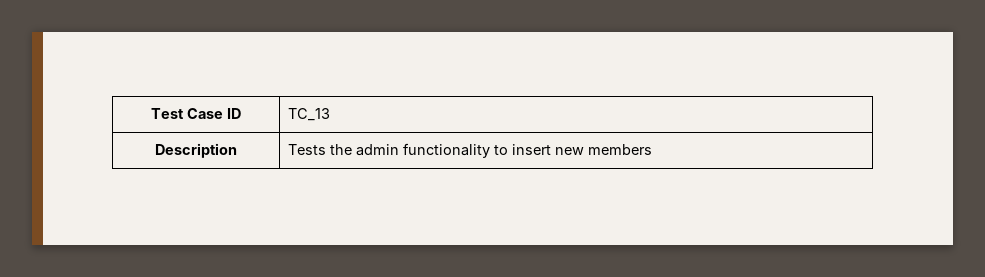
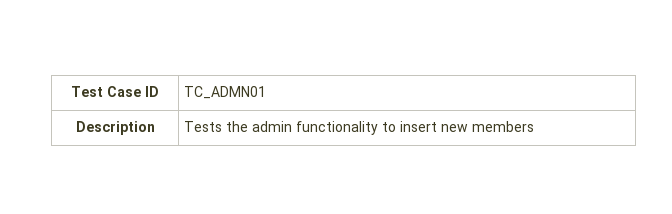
[287,108,330,121] TC_13 -> [184,86,267,99] TC_ADMN01

